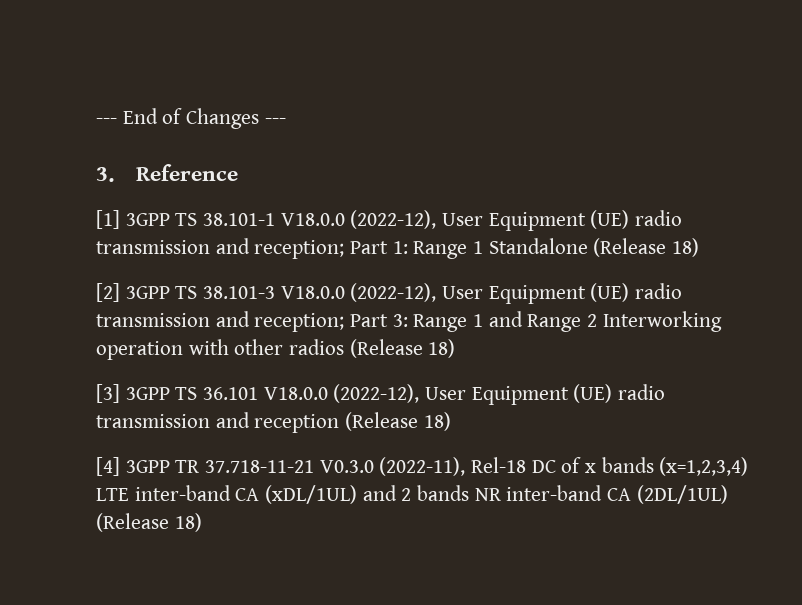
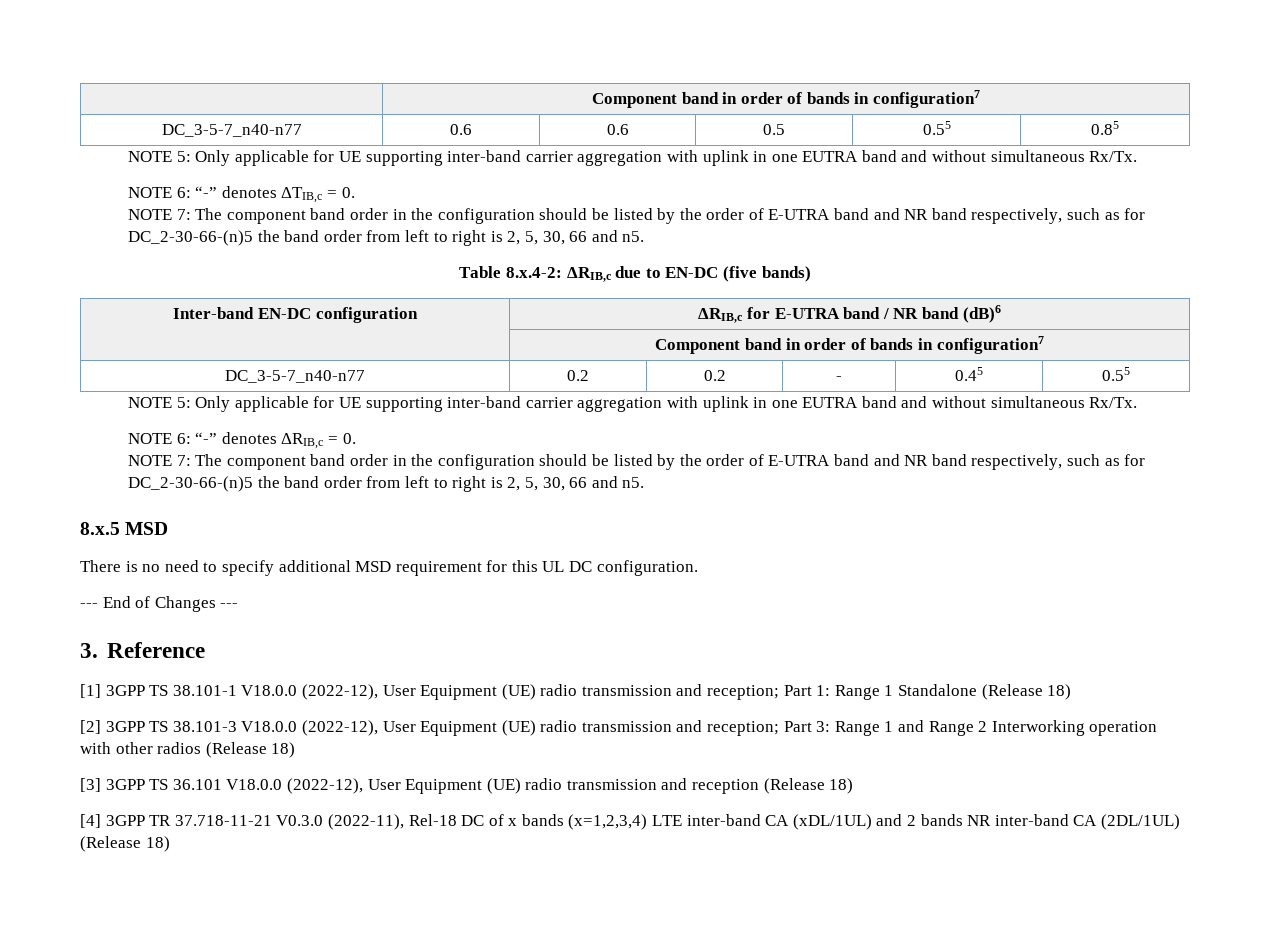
(96, 121) none -> [591,90,981,108] [161,124,302,137] [450,124,472,135] [606,124,629,135] [763,124,785,135] [922,121,951,135] [1091,121,1119,135] [128,150,1138,166] [128,186,355,203] [128,208,1146,224] [128,230,645,246] [459,266,811,282] [173,307,418,323] [698,305,1001,323] [655,336,1044,354] [225,370,365,383] [567,370,589,381] [703,370,726,381] [836,376,842,381] [955,367,983,381] [1102,367,1130,381] [128,396,1138,412] [128,432,356,449] [128,454,1146,470] [128,476,645,492] [80,522,169,535] [80,560,698,576] | Component band in order of bands in configuration7 // DC_3-5-7_n40-n77 | 0.6 | 0.6 | 0.5 | 0.55 | 0.85 // NOTE 5: Only applicable for UE supporting inter-band carrier aggregation with uplink in one EUTRA band and without simultaneous Rx/Tx. // NOTE 6: “-” denotes ΔTIB,c = 0. // NOTE 7: The component band order in the configuration should be listed by the order of E-UTRA band and NR band respectively, such as for DC_2-30-66-(n)5 the band order from left to right is 2, 5, 30, 66 and n5. // Table 8.x.4-2: ΔRIB,c due to EN-DC (five bands) // Inter-band EN-DC configuration | ΔRIB,c for E-UTRA band / NR band (dB)6 // | Component band in order of bands in configuration7 // DC_3-5-7_n40-n77 | 0.2 | 0.2 | - | 0.45 | 0.55 // NOTE 5: Only applicable for UE supporting inter-band carrier aggregation with uplink in one EUTRA band and without simultaneous Rx/Tx. // NOTE 6: “-” denotes ΔRIB,c = 0. // NOTE 7: The component band order in the configuration should be listed by the order of E-UTRA band and NR band respectively, such as for DC_2-30-66-(n)5 the band order from left to right is 2, 5, 30, 66 and n5. // 8.x.5 MSD // There is no need to specify additional MSD requirement for this UL DC configuration. //

